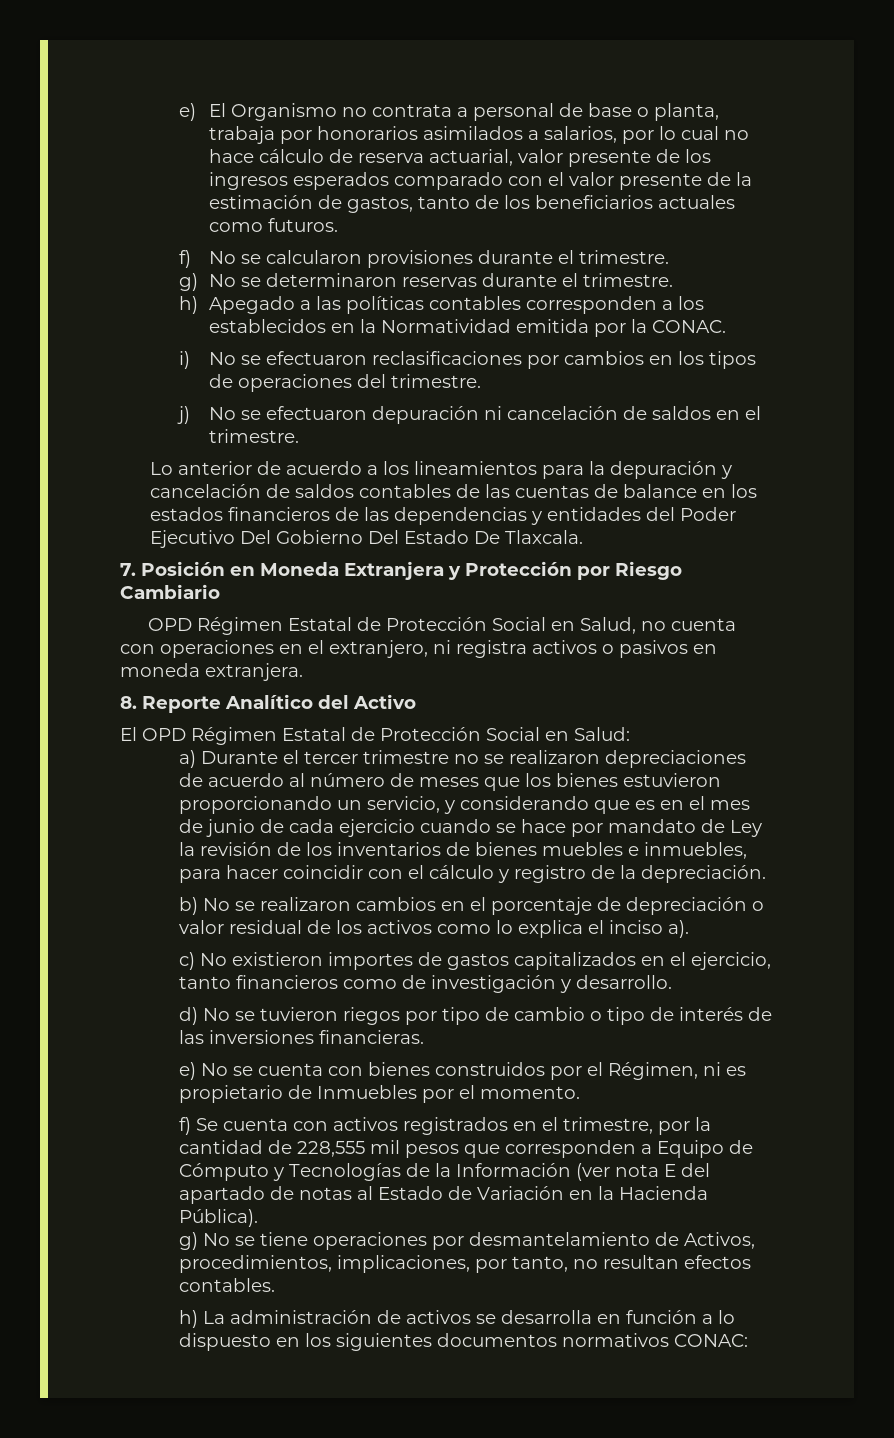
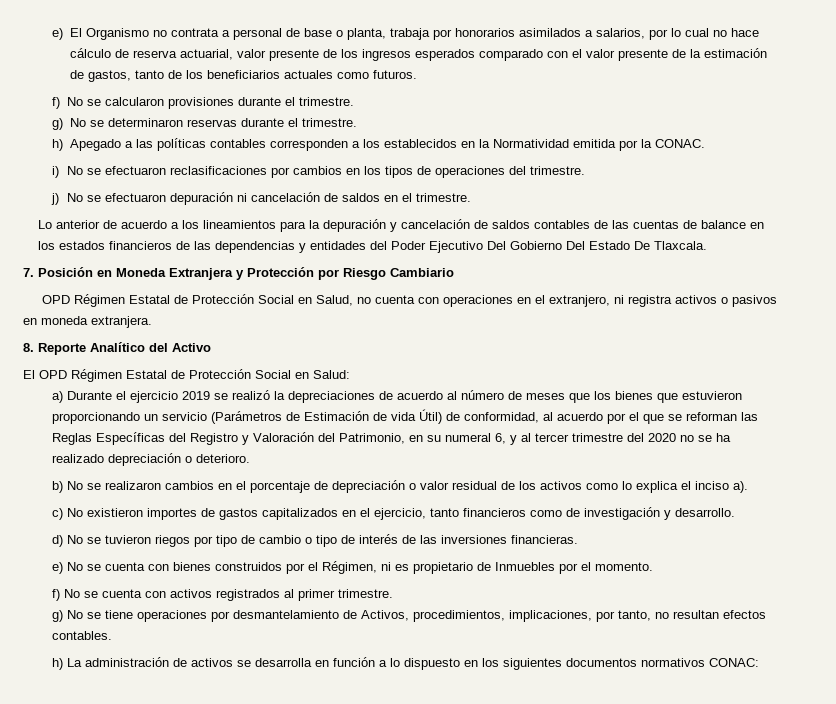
[304,750,601,764] tercer trimestre no se realizaron -> [130,390,286,403] ejercicio 2019 se realizó la
(619, 780) none -> [657,393,679,403] que
[367,796,751,814] [179,819,763,837] [179,842,748,859] [179,865,767,883] servicio, y considerando que es en el mes de junio de cada ejercicio cuando se hace por mandato de Ley la revisión de los inventarios de bienes muebles e inmuebles, para hacer coincidir con el cálculo y registro de la depreciación. -> [162,409,759,424] [52,432,732,445] [52,453,251,466] servicio (Parámetros de Estimación de vida Útil) de conformidad, al acuerdo por el que se reforman las Reglas Específicas del Registro y Valoración del Patrimonio, en su numeral 6, y al tercer trimestre del 2020 no se ha realizado depreciación o deterioro.
[196,1118,219,1131] Se -> [64,589,99,598] No se
[513,1117,712,1135] [179,1140,754,1158] [179,1163,711,1181] [179,1186,709,1204] [179,1209,259,1227] en el trimestre, por la cantidad de 228,555 mil pesos que corresponden a Equipo de Cómputo y Tecnologías de la Información (ver nota E del apartado de notas al Estado de Variación en la Hacienda Pública). -> [284,589,394,601] al primer trimestre.

